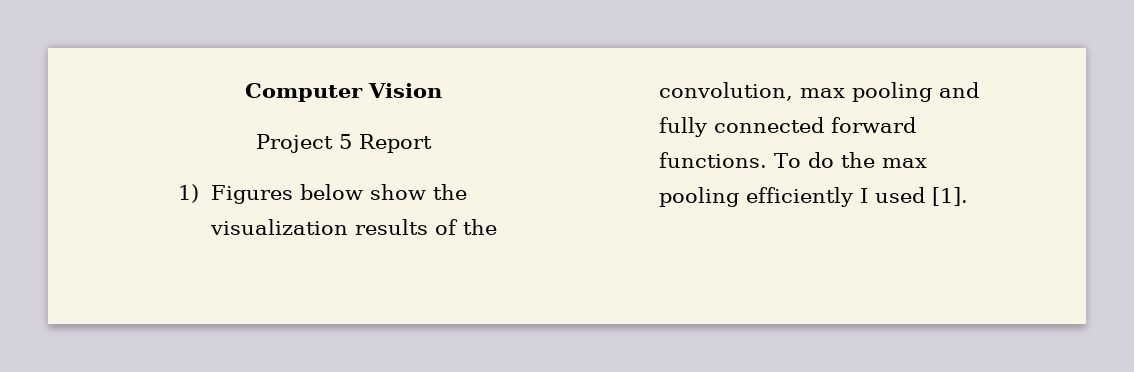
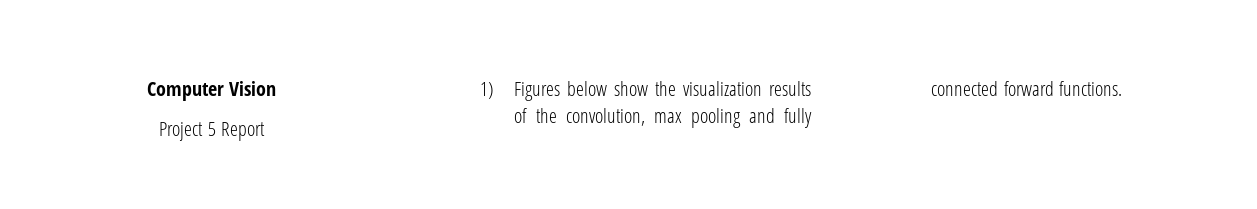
[774,152,928,168] [659,187,969,207] To do the max pooling efficiently I used [1]. -> (1123, 88) none

